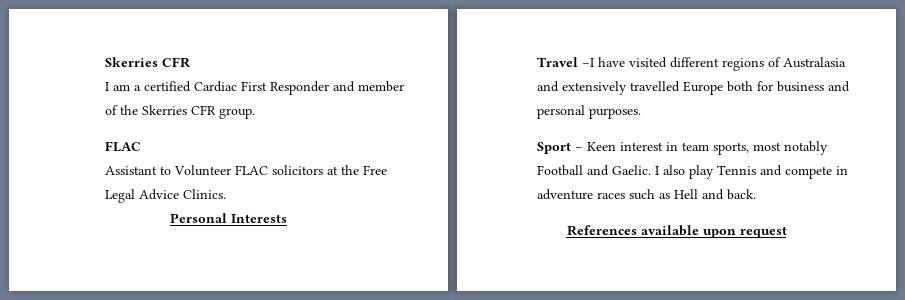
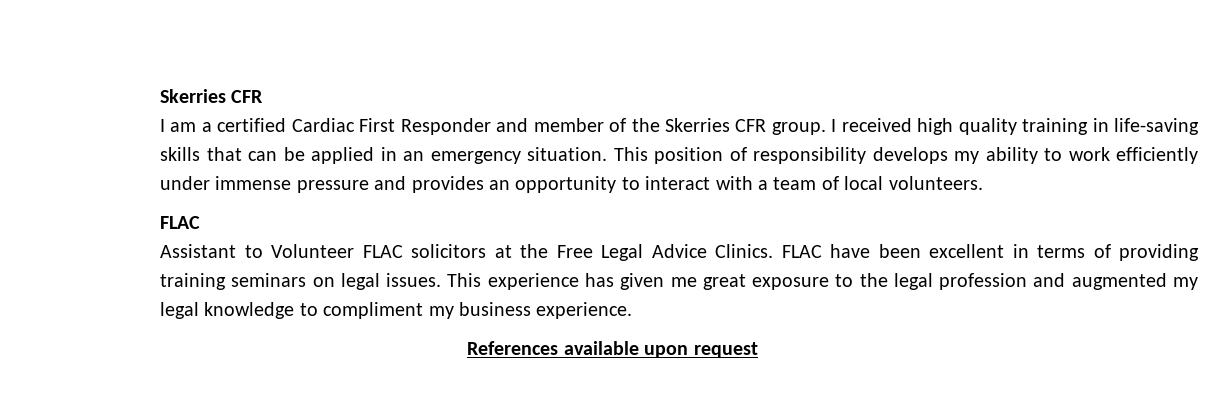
(256, 113) none -> [831,118,1199,135] [160,147,1198,164] [160,176,983,193] I received high quality training in life-saving skills that can be applied in an emergency situation. This position of responsibility develops my ability to work efficiently under immense pressure and provides an opportunity to interact with a team of local volunteers.
[170,213,287,223] [537,57,847,71] [537,81,851,95] [537,105,642,119] [537,141,829,155] [537,165,849,179] [537,189,757,200] // Personal Interests // Travel –I have visited different regions of Australasia and extensively travelled Europe both for business and personal purposes. // Sport – Keen interest in team sports, most notably Football and Gaelic. I also play Tennis and compete in adventure races such as Hell and back. -> [781,244,1199,261] [160,273,1198,290] [160,302,633,319] FLAC have been excellent in terms of providing training seminars on legal issues. This experience has given me great exposure to the legal profession and augmented my legal knowledge to compliment my business experience.

